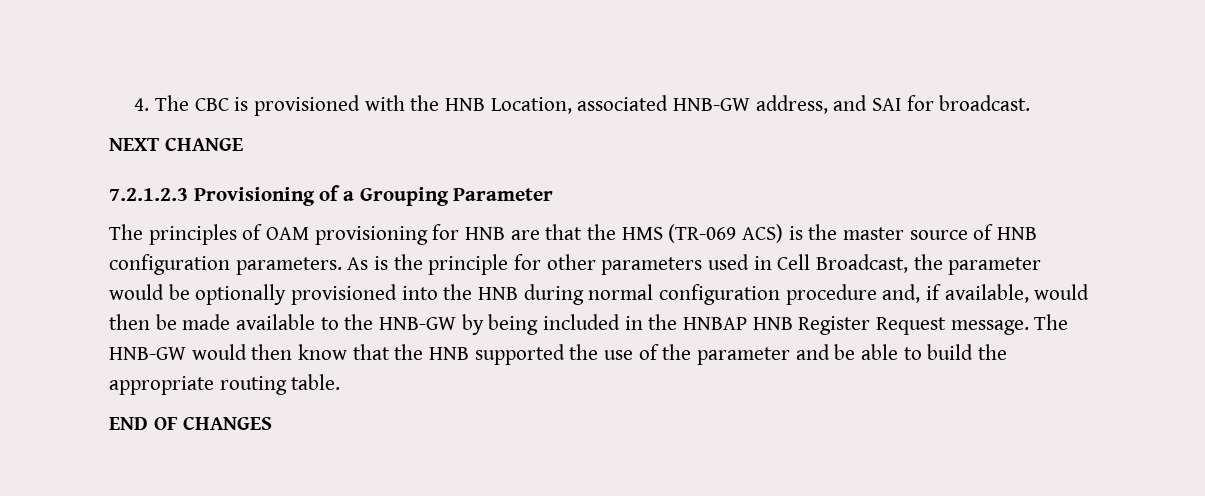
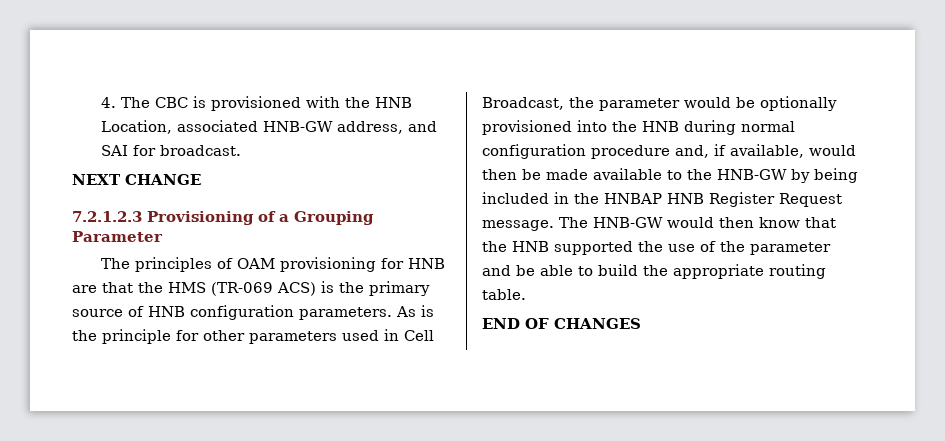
[843,227,905,240] master -> [369,281,430,296] primary

